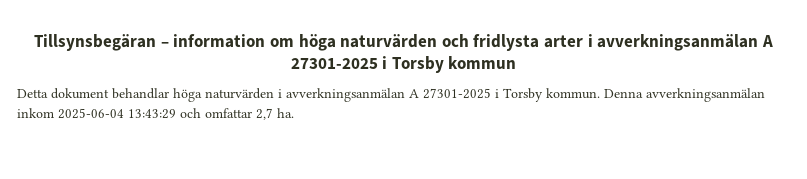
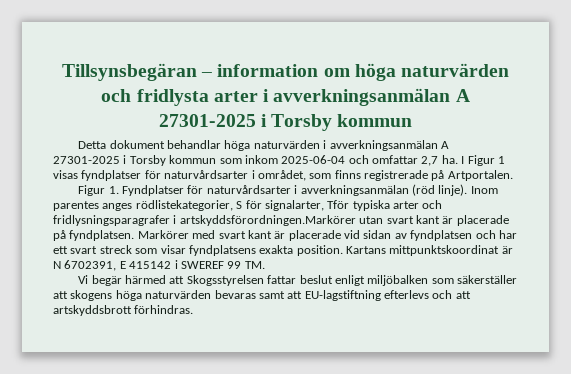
[546,88,765,102] kommun. Denna avverkningsanmälan -> [169,155,242,164] kommun som
[128,109,176,119] 13:43:29 -> (346, 159) none
(294, 113) none -> [461,155,505,166] [53,170,513,181] [78,184,498,196] [53,200,443,211] [53,215,509,226] [53,230,517,241] [53,245,513,256] [53,260,265,271] [78,275,518,286] [53,290,471,301] [53,305,194,316] I Figur 1 visas fyndplatser för naturvårdsarter i området, som finns registrerade på Artportalen. // Figur 1. Fyndplatser för naturvårdsarter i avverkningsanmälan (röd linje). Inom parentes anges rödlistekategorier, S för signalarter, Tför typiska arter och fridlysningsparagrafer i artskyddsförordningen.Markörer utan svart kant är placerade på fyndplatsen. Markörer med svart kant är placerade vid sidan av fyndplatsen och har ett svart streck som visar fyndplatsens exakta position. Kartans mittpunktskoordinat är N 6702391, E 415142 i SWEREF 99 TM. // Vi begär härmed att Skogsstyrelsen fattar beslut enligt miljöbalken som säkerställer att skogens höga naturvärden bevaras samt att EU-lagstiftning efterlevs och att artskyddsbrott förhindras.

